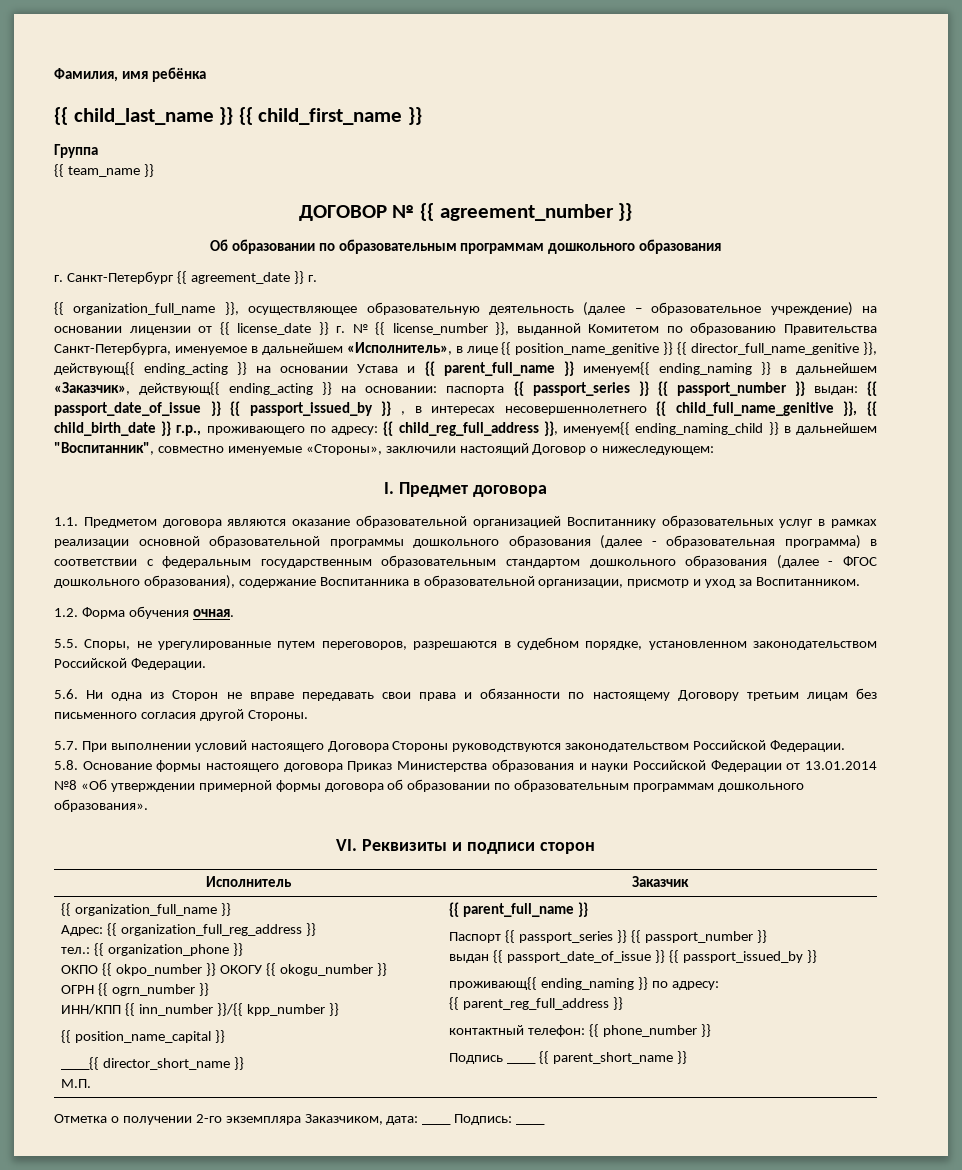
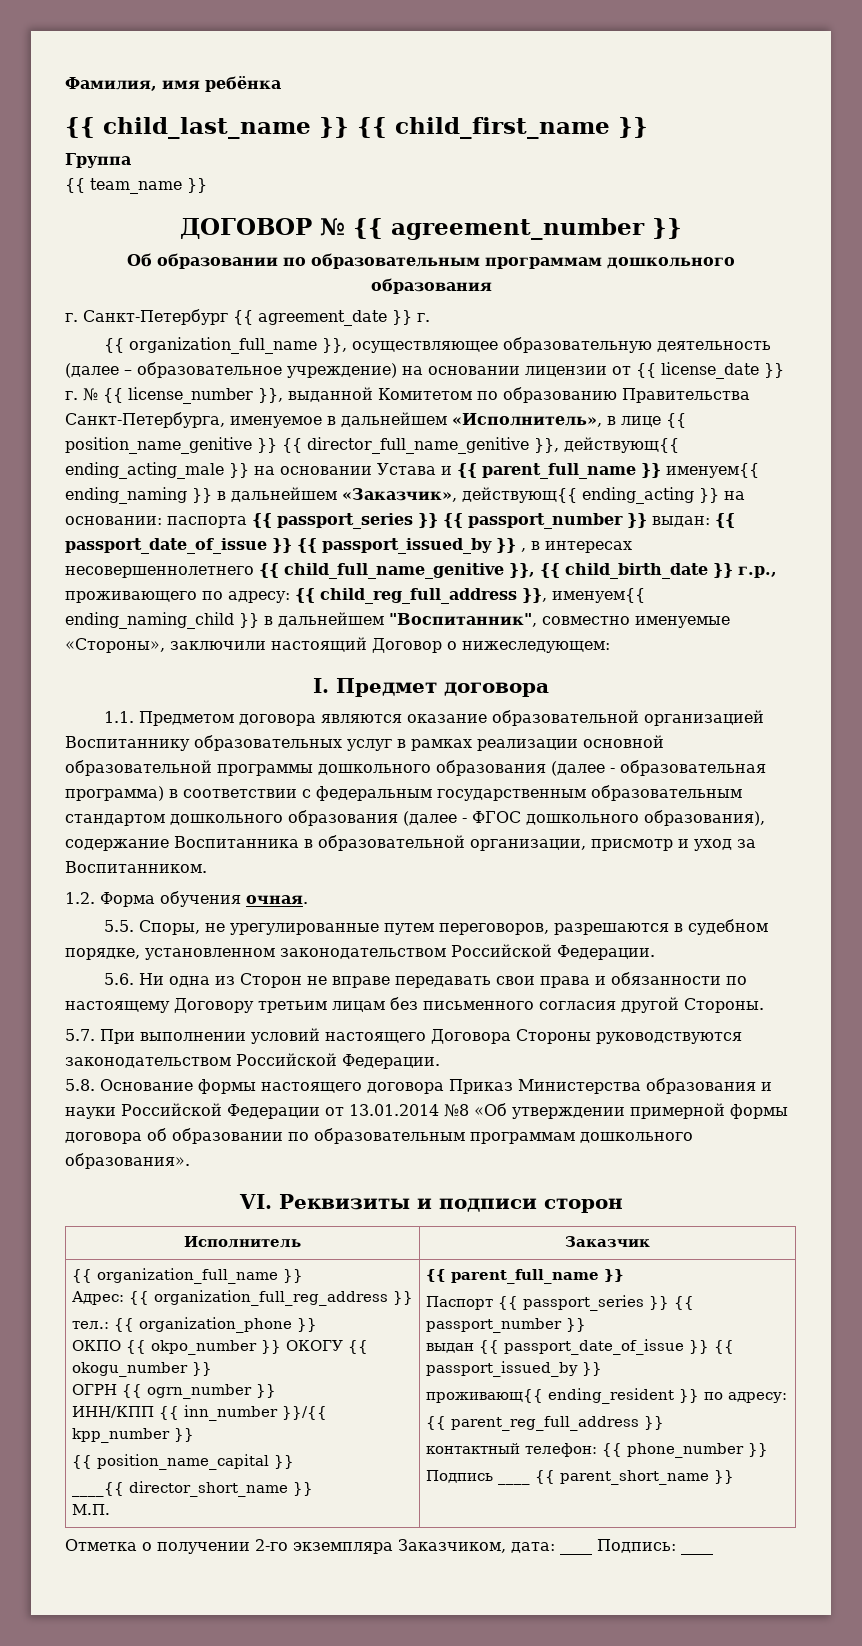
[144,363,229,375] ending_acting -> [65,462,224,479] ending_acting_male
[541,978,635,990] ending_naming -> [547,1388,674,1404] ending_resident

